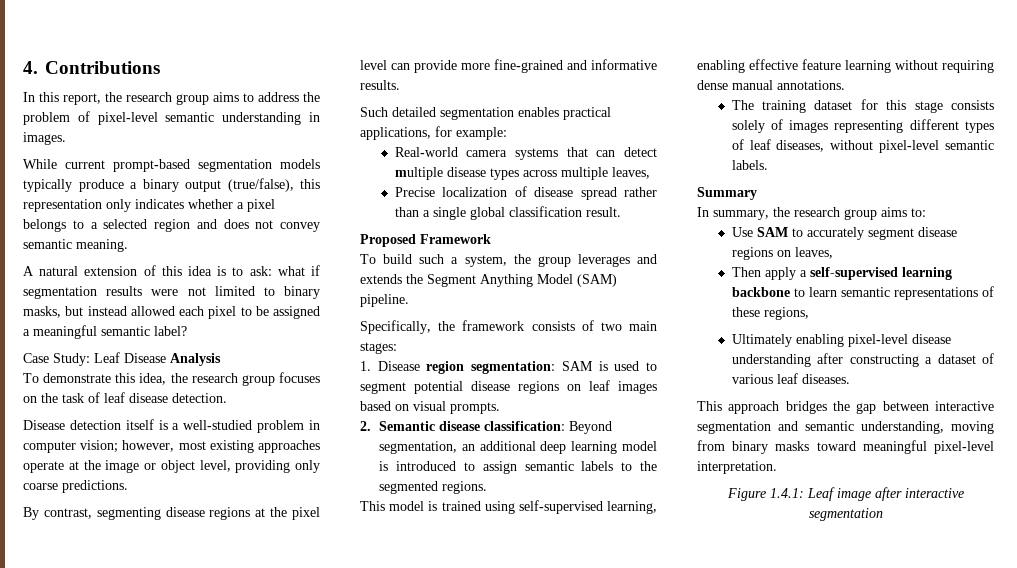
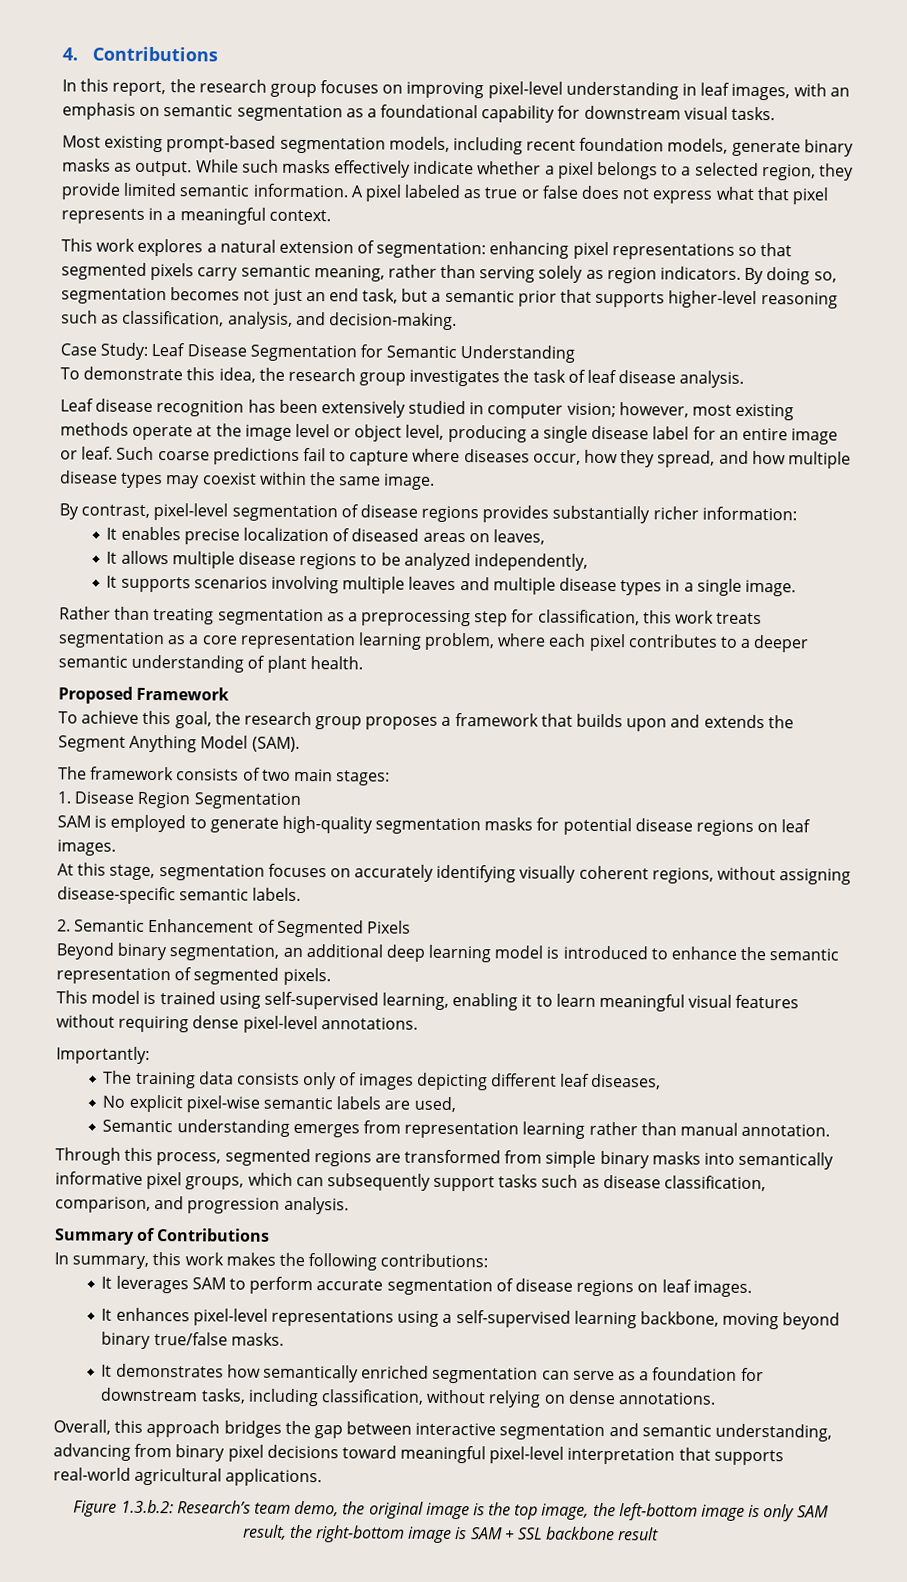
[213,92,320,102] [23,111,321,125] [23,132,66,145] [23,159,320,172] [23,178,320,192] [23,199,184,212] aims to address the problem of pixel-level semantic understanding in images. // While current prompt-based segmentation models typically produce a binary output (true/false), this representation only indicates -> [320,80,850,101] [62,102,776,123] [62,135,854,157] [62,158,475,178] focuses on improving pixel-level understanding in leaf images, with an emphasis on semantic segmentation as a foundational capability for downstream visual tasks. // Most existing prompt-based segmentation models, including recent foundation models, generate binary masks as output. While such masks effectively indicate
[154,219,320,232] [23,239,128,252] [23,265,320,276] [23,286,320,299] [23,306,320,319] [23,325,187,339] region and does not convey semantic meaning. // A natural extension of this idea is to ask: what if segmentation results were not limited to binary masks, but instead allowed each pixel to be assigned a meaningful semantic label? -> [761,163,854,181] [61,182,829,205] [61,207,331,225] [61,238,793,260] [61,262,837,285] [61,287,838,309] [61,310,457,331] region, they provide limited semantic information. A pixel labeled as true or false does not express what that pixel represents in a meaningful context. // This work explores a natural extension of segmentation: enhancing pixel representations so that segmented pixels carry semantic meaning, rather than serving solely as region indicators. By doing so, segmentation becomes not just an end task, but a semantic prior that supports higher-level reasoning such as classification, analysis, and decision-making.
[170,353,221,366] Analysis -> [249,344,576,363] Segmentation for Semantic Understanding
[279,372,320,383] [23,396,37,403] focuses on -> [409,369,501,387] investigates
[172,393,227,403] [23,419,305,433] detection. // Disease detection itself is a well-studied problem -> [679,370,745,388] [60,398,467,418] analysis. // Leaf disease recognition has been extensively studied
[258,440,320,453] approaches -> [60,422,129,436] methods
(140, 466) none -> [294,423,330,438] level
[235,460,320,473] [23,480,128,493] [23,507,320,520] [360,59,657,73] [360,80,400,90] [360,107,611,120] [360,126,507,140] [394,147,657,160] [394,167,650,180] [394,186,657,200] [394,206,621,220] [360,234,491,247] [360,254,630,267] providing only coarse predictions. // By contrast, segmenting disease regions at the pixel level can provide more fine-grained and informative results. // Such detailed segmentation enables practical applications, for example: // Real-world camera systems that can detect multiple disease types across multiple leaves, // Precise localization of disease spread rather than a single global classification result. // Proposed Framework // To build such a system, the group leverages -> [447,424,839,445] [60,446,851,469] [60,470,436,490] [59,503,797,524] [106,526,545,545] [106,550,588,571] [106,575,796,597] [59,606,763,627] [58,631,810,653] [58,654,363,674] [58,686,230,704] [58,710,668,732] producing a single disease label for an entire image or leaf. Such coarse predictions fail to capture where diseases occur, how they spread, and how multiple disease types may coexist within the same image. // By contrast, pixel-level segmentation of disease regions provides substantially richer information: // It enables precise localization of diseased areas on leaves, // It allows multiple disease regions to be analyzed independently, // It supports scenarios involving multiple leaves and multiple disease types in a single image. // Rather than treating segmentation as a preprocessing step for classification, this work treats segmentation as a core representation learning problem, where each pixel contributes to a deeper semantic understanding of plant health. // Proposed Framework // To achieve this goal, the research group proposes a framework that builds upon
[577,274,617,287] [360,294,409,307] [360,320,456,334] (SAM) pipeline. // Specifically, the -> [251,736,300,752] [58,766,87,780] (SAM). // The
[426,361,657,374] [360,382,406,394] region segmentation: SAM is used to segment -> [137,791,301,809] [57,814,560,835] Region Segmentation // SAM is employed to generate high-quality segmentation masks for
[618,381,657,394] [360,401,500,414] [360,421,613,434] images based on visual prompts. // 2. Semantic disease classification: Beyond -> [57,839,116,856] [57,862,852,885] [57,886,302,905] [57,918,411,938] [56,942,168,961] images. // At this stage, segmentation focuses on accurately identifying visually coherent regions, without assigning disease-specific semantic labels. // 2. Semantic Enhancement of Segmented Pixels // Beyond binary
[482,461,657,474] [379,481,488,494] assign semantic labels to the segmented regions. -> [671,946,840,961] [56,967,331,986] enhance the semantic representation of segmented pixels.
[749,59,891,73] effective feature learning -> [521,993,800,1012] it to learn meaningful visual features
[732,80,845,90] manual annotations. -> [242,1015,418,1034] [56,1046,150,1064] pixel-level annotations. // Importantly:
[814,99,994,113] [731,119,994,133] [731,139,994,153] [731,160,768,170] dataset for this stage consists solely of images representing different types of leaf diseases, without pixel-level semantic labels. -> [198,1071,662,1091] [102,1094,456,1113] [102,1119,831,1139] [55,1147,835,1170] [55,1171,767,1192] [55,1196,349,1215] data consists only of images depicting different leaf diseases, // No explicit pixel-wise semantic labels are used, // Semantic understanding emerges from representation learning rather than manual annotation. // Through this process, segmented regions are transformed from simple binary masks into semantically informative pixel groups, which can subsequently support tasks such as disease classification, comparison, and progression analysis.
(757, 193) none -> [137,1227,271,1242] of Contributions
[773,207,926,220] [731,227,957,240] [731,247,833,260] [731,267,952,280] [731,286,994,300] [731,307,809,320] [731,334,951,347] [731,353,994,367] [731,373,850,384] [697,401,722,411] the research group aims to: // Use SAM to accurately segment disease regions on leaves, // Then apply a self-supervised learning backbone to learn semantic representations of these regions, // Ultimately enabling pixel-level disease understanding after constructing a dataset of various leaf diseases. // This -> [152,1252,489,1271] [101,1275,752,1297] [101,1307,841,1330] [101,1331,284,1350] [101,1363,764,1384] [100,1387,716,1408] [53,1419,144,1435] this work makes the following contributions: // It leverages SAM to perform accurate segmentation of disease regions on leaf images. // It enhances pixel-level representations using a self-supervised learning backbone, moving beyond binary true/false masks. // It demonstrates how semantically enriched segmentation can serve as a foundation for downstream tasks, including classification, without relying on dense annotations. // Overall, this
[951,421,994,434] moving -> [53,1443,131,1461] advancing
[775,441,810,451] masks -> [227,1444,339,1462] pixel decisions
[697,461,777,474] [726,487,964,501] [808,508,883,521] interpretation. // Figure 1.4.1: Leaf image after interactive segmentation -> [567,1447,784,1466] [53,1467,323,1487] [73,1499,829,1522] [242,1524,660,1544] interpretation that supports real-world agricultural applications. // Figure 1.3.b.2: Research’s team demo, the original image is the top image, the left-bottom image is only SAM result, the right-bottom image is SAM + SSL backbone result

